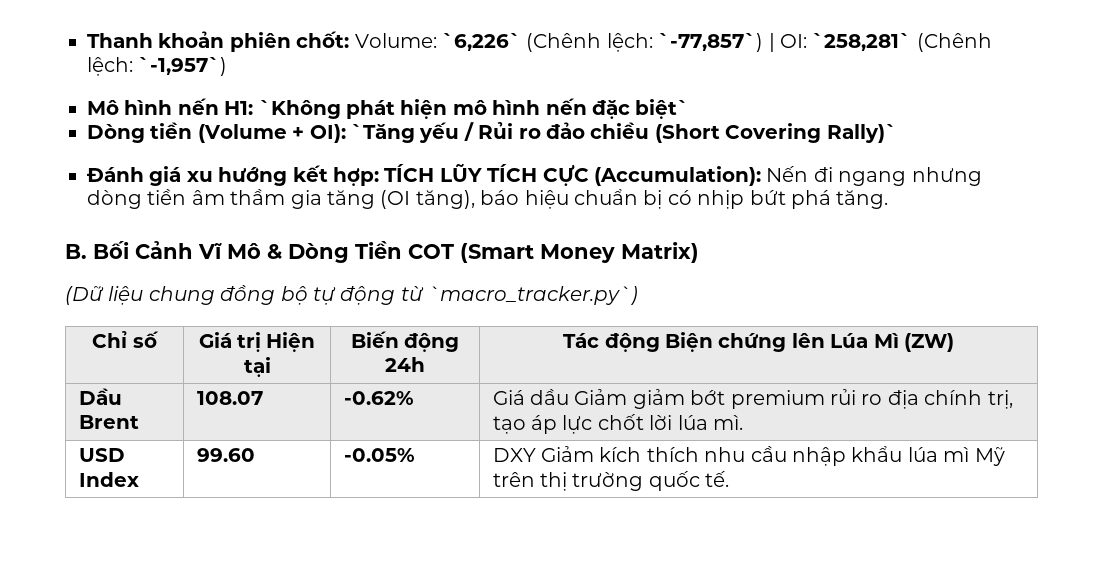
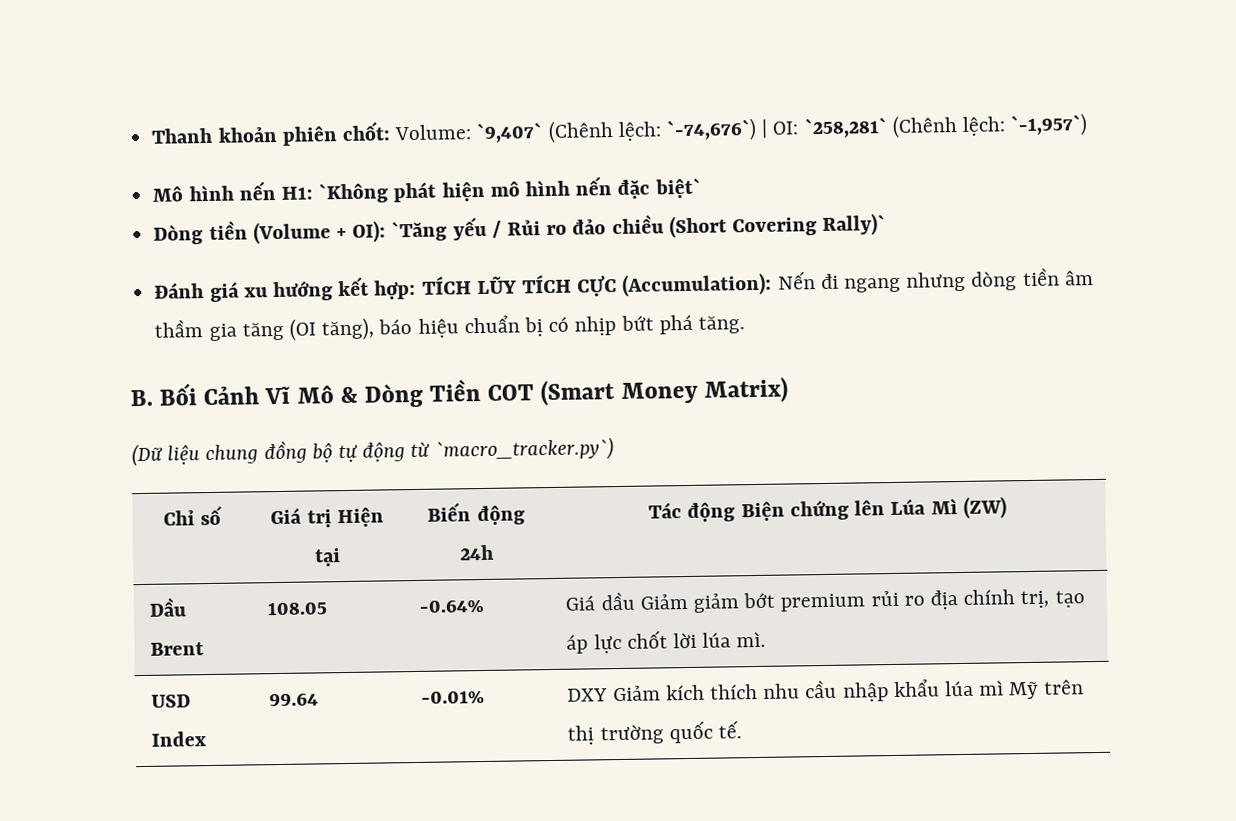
[442,33,764,52] `6,226` (Chênh lệch: `-77,857`) -> [476,117,757,144] `9,407` (Chênh lệch: `-74,676`)
[196,391,263,405] [343,391,414,405] 108.07 | -0.62% -> [267,601,328,616] [419,598,485,613] 108.05 | -0.64%
[196,448,255,462] [343,448,415,462] 99.60 | -0.05% -> [269,692,320,707] [421,689,486,704] 99.64 | -0.01%

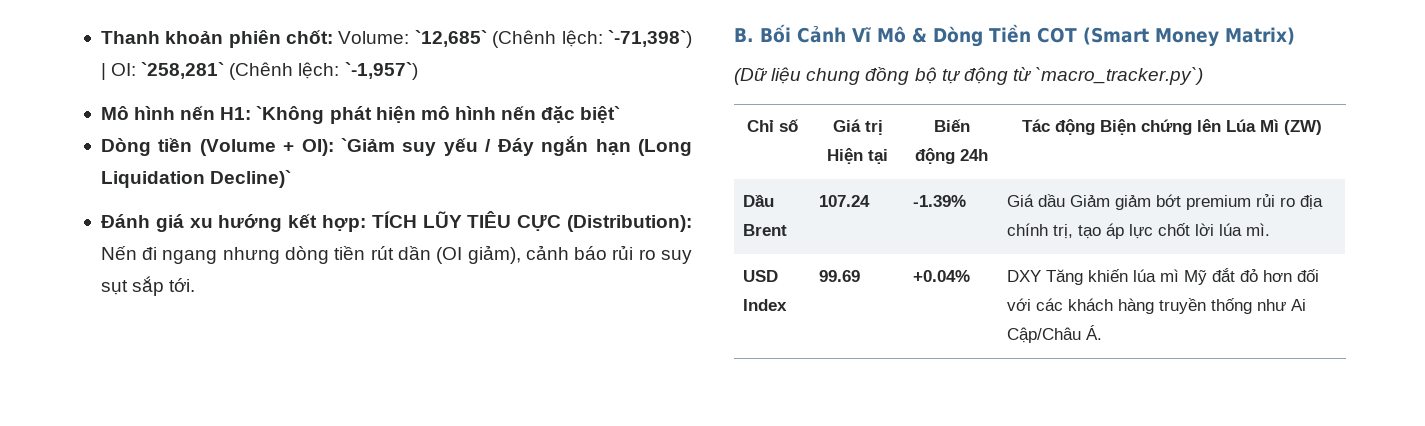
[476,117,757,144] `9,407` (Chênh lệch: `-74,676`) -> [414,30,692,48] `12,685` (Chênh lệch: `-71,398`)
[391,213,887,242] `Tăng yếu / Rủi ro đảo chiều (Short Covering Rally)` -> [341,136,692,156] [100,170,292,188] `Giảm suy yếu / Đáy ngắn hạn (Long Liquidation Decline)`
[521,272,773,297] TÍCH CỰC (Accumulation): -> [467,211,692,232] TIÊU CỰC (Distribution):
[1063,270,1094,286] [154,314,746,341] âm thầm gia tăng (OI tăng), báo hiệu chuẩn bị có nhịp bứt phá tăng. -> [370,245,692,264] [100,276,196,296] rút dần (OI giảm), cảnh báo rủi ro suy sụt sắp tới.
[267,601,328,616] [419,598,485,613] 108.05 | -0.64% -> [818,195,870,207] [912,195,966,207] 107.24 | -1.39%
[269,692,320,707] [421,689,486,704] 99.64 | -0.01% -> [818,270,860,282] [912,270,970,282] 99.69 | +0.04%
[612,679,1084,702] [567,720,742,745] Giảm kích thích nhu cầu nhập khẩu lúa mì Mỹ trên thị trường quốc tế. -> [1045,268,1319,285] [1006,298,1306,314] [1006,325,1102,343] Tăng khiến lúa mì Mỹ đắt đỏ hơn đối với các khách hàng truyền thống như Ai Cập/Châu Á.

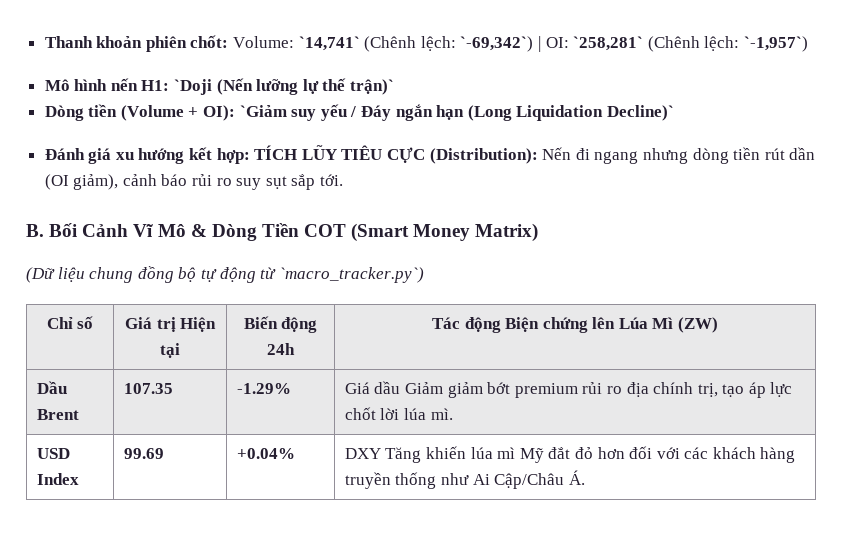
[414,30,692,48] `12,685` (Chênh lệch: `-71,398`) -> [298,36,534,52] `14,741` (Chênh lệch: `-69,342`)
[256,106,621,124] `Không phát hiện mô hình nến đặc biệt` -> [174,78,395,95] `Doji (Nến lưỡng lự thế trận)`
[818,195,870,207] [912,195,966,207] 107.24 | -1.39% -> [123,383,173,394] [236,383,291,394] 107.35 | -1.29%

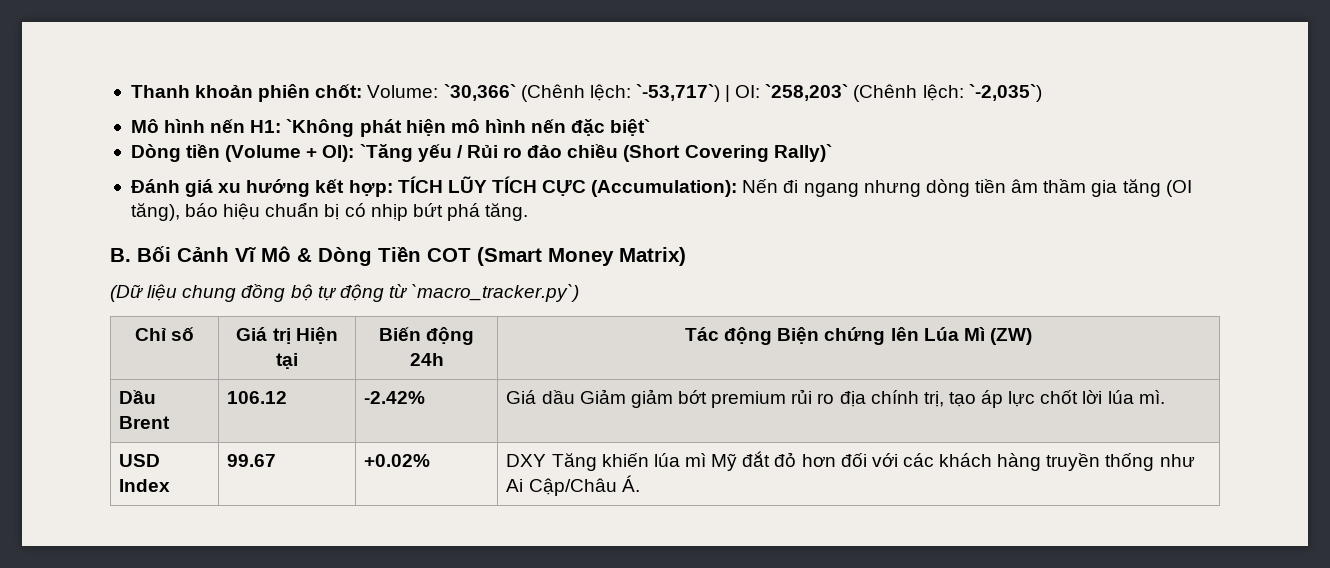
[298,36,534,52] `14,741` (Chênh lệch: `-69,342`) -> [443,84,720,102] `30,366` (Chênh lệch: `-53,717`)
[573,36,808,52] `258,281` (Chênh lệch: `-1,957`) -> [765,84,1042,102] `258,203` (Chênh lệch: `-2,035`)
[174,78,395,95] `Doji (Nến lưỡng lự thế trận)` -> [286,119,651,137] `Không phát hiện mô hình nến đặc biệt`
[239,104,674,121] `Giảm suy yếu / Đáy ngắn hạn (Long Liquidation Decline)` -> [359,144,832,162] `Tăng yếu / Rủi ro đảo chiều (Short Covering Rally)`
[341,145,538,164] TIÊU CỰC (Distribution): -> [491,176,738,197] TÍCH CỰC (Accumulation):
[764,147,816,160] [44,174,344,190] rút dần (OI giảm), cảnh báo rủi ro suy sụt sắp tới. -> [1011,179,1192,197] [130,202,529,221] âm thầm gia tăng (OI tăng), báo hiệu chuẩn bị có nhịp bứt phá tăng.
[123,383,173,394] [236,383,291,394] 107.35 | -1.29% -> [227,391,288,404] [364,391,426,404] 106.12 | -2.42%
[123,448,164,459] [236,448,295,459] 99.69 | +0.04% -> [227,454,277,467] [364,454,431,467] 99.67 | +0.02%

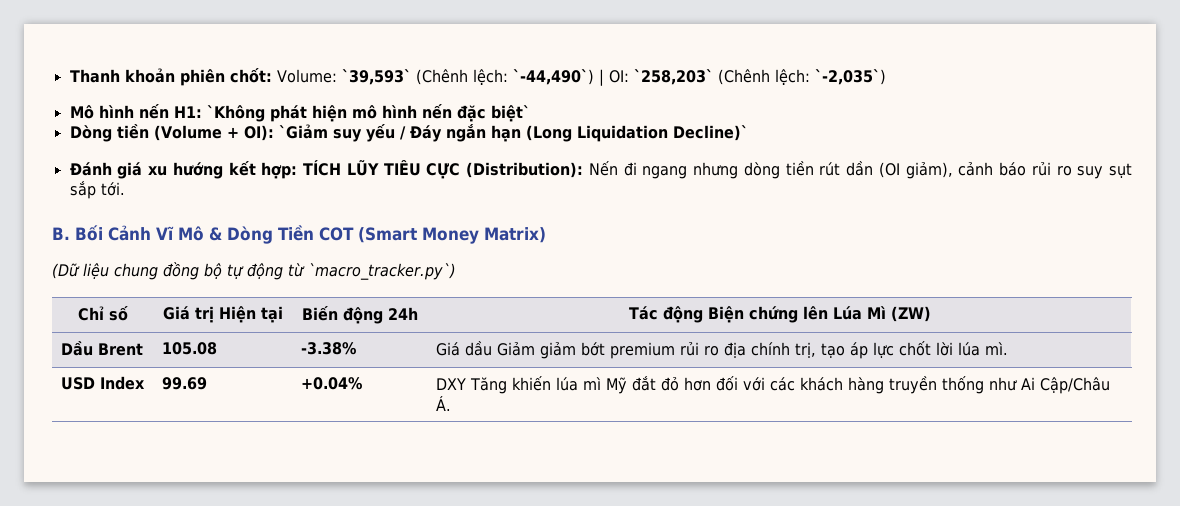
[443,84,720,102] `30,366` (Chênh lệch: `-53,717`) -> [341,69,594,85] `39,593` (Chênh lệch: `-44,490`)
[359,144,832,162] `Tăng yếu / Rủi ro đảo chiều (Short Covering Rally)` -> [278,124,748,142] `Giảm suy yếu / Đáy ngắn hạn (Long Liquidation Decline)`
[491,176,738,197] TÍCH CỰC (Accumulation): -> [383,160,584,179] TIÊU CỰC (Distribution):
[1011,179,1192,197] [130,202,529,221] âm thầm gia tăng (OI tăng), báo hiệu chuẩn bị có nhịp bứt phá tăng. -> [819,161,1133,179] [69,181,125,199] rút dần (OI giảm), cảnh báo rủi ro suy sụt sắp tới.
[227,391,288,404] [364,391,426,404] 106.12 | -2.42% -> [162,342,218,355] [301,342,357,355] 105.08 | -3.38%
[227,454,277,467] [364,454,431,467] 99.67 | +0.02% -> [162,377,208,390] [301,377,363,390] 99.69 | +0.04%

